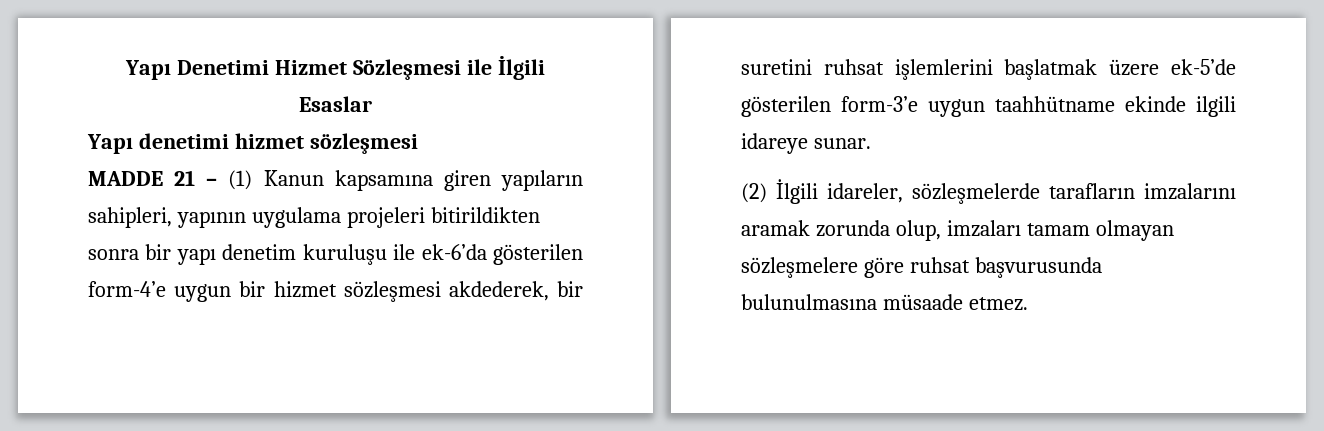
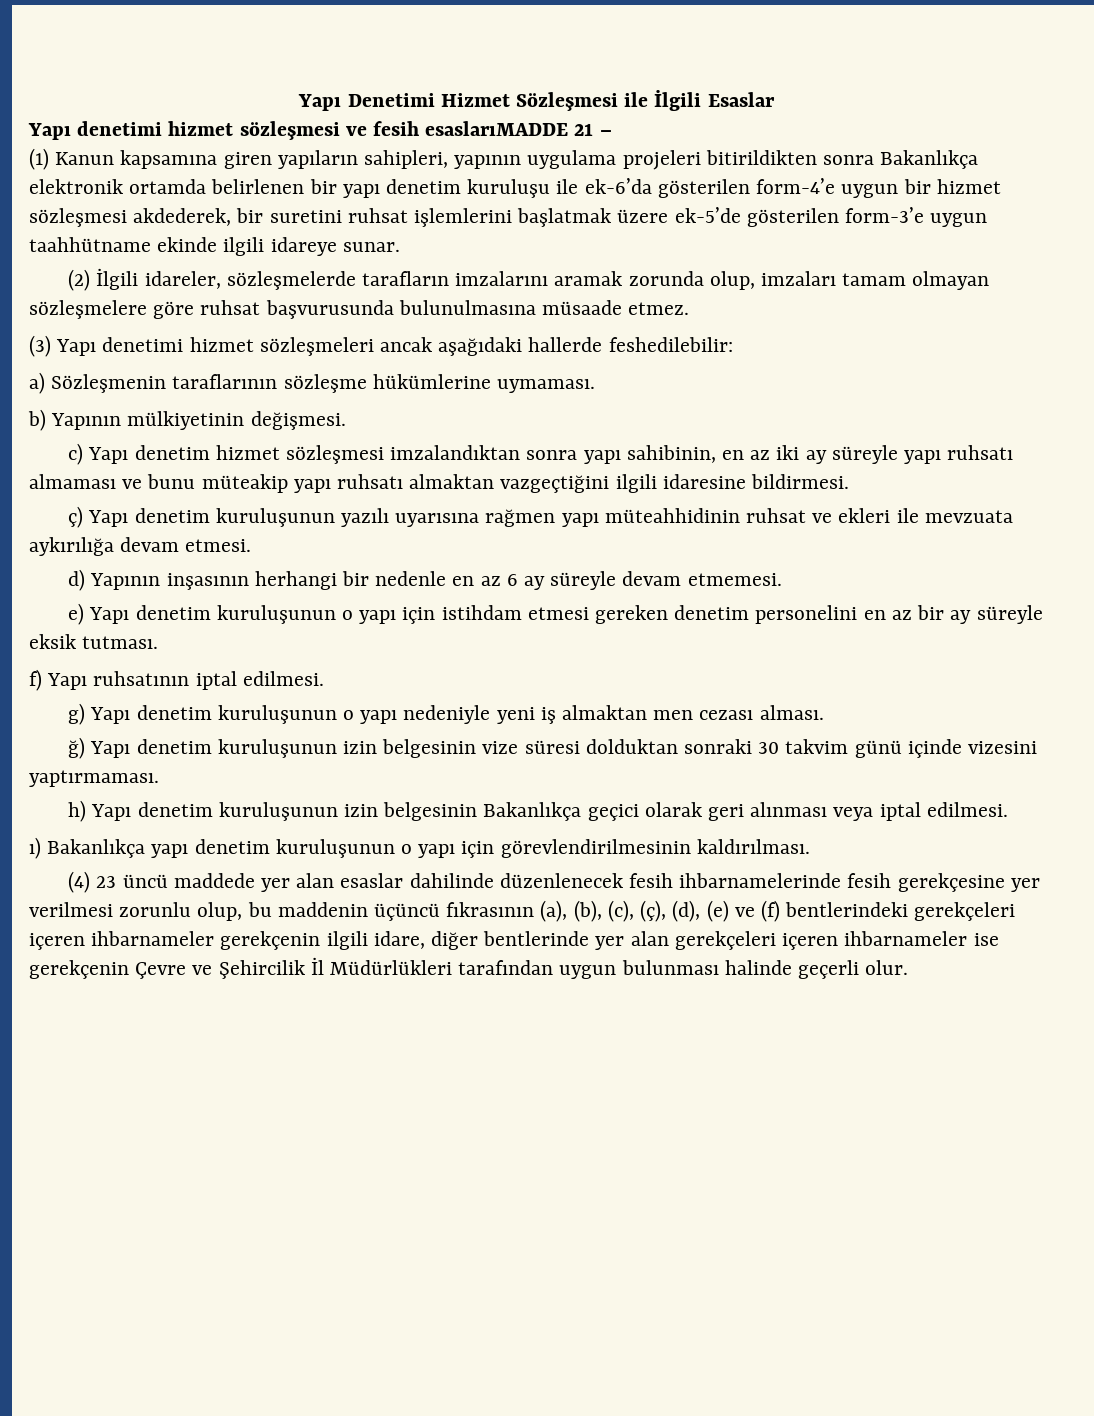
[88,171,163,186] // MADDE -> [345,121,569,136] ve fesih esaslarıMADDE
(218, 182) none -> (612, 133) //
(139, 254) none -> [880,150,979,169] [29,179,305,194] Bakanlıkça elektronik ortamda belirlenen
(1028, 304) none -> [29,335,733,357] [29,372,596,394] [28,409,346,431] [68,443,1014,465] [29,474,850,493] [68,506,1013,528] [29,537,252,556] [68,569,782,591] [68,603,1043,625] [29,634,159,649] [29,669,324,691] [68,703,824,725] [68,737,1038,759] [29,770,159,787] [68,800,1008,822] [29,837,810,859] [68,871,1040,893] [29,900,1016,922] [29,931,999,950] [29,957,909,979] // (3) Yapı denetimi hizmet sözleşmeleri ancak aşağıdaki hallerde feshedilebilir: // a) Sözleşmenin taraflarının sözleşme hükümlerine uymaması. // b) Yapının mülkiyetinin değişmesi. // c) Yapı denetim hizmet sözleşmesi imzalandıktan sonra yapı sahibinin, en az iki ay süreyle yapı ruhsatı almaması ve bunu müteakip yapı ruhsatı almaktan vazgeçtiğini ilgili idaresine bildirmesi. // ç) Yapı denetim kuruluşunun yazılı uyarısına rağmen yapı müteahhidinin ruhsat ve ekleri ile mevzuata aykırılığa devam etmesi. // d) Yapının inşasının herhangi bir nedenle en az 6 ay süreyle devam etmemesi. // e) Yapı denetim kuruluşunun o yapı için istihdam etmesi gereken denetim personelini en az bir ay süreyle eksik tutması. // f) Yapı ruhsatının iptal edilmesi. // g) Yapı denetim kuruluşunun o yapı nedeniyle yeni iş almaktan men cezası alması. // ğ) Yapı denetim kuruluşunun izin belgesinin vize süresi dolduktan sonraki 30 takvim günü içinde vizesini yaptırmaması. // h) Yapı denetim kuruluşunun izin belgesinin Bakanlıkça geçici olarak geri alınması veya iptal edilmesi. // ı) Bakanlıkça yapı denetim kuruluşunun o yapı için görevlendirilmesinin kaldırılması. // (4) 23 üncü maddede yer alan esaslar dahilinde düzenlenecek fesih ihbarnamelerinde fesih gerekçesine yer verilmesi zorunlu olup, bu maddenin üçüncü fıkrasının (a), (b), (c), (ç), (d), (e) ve (f) bentlerindeki gerekçeleri içeren ihbarnameler gerekçenin ilgili idare, diğer bentlerinde yer alan gerekçeleri içeren ihbarnameler ise gerekçenin Çevre ve Şehircilik İl Müdürlükleri tarafından uygun bulunması halinde geçerli olur.

